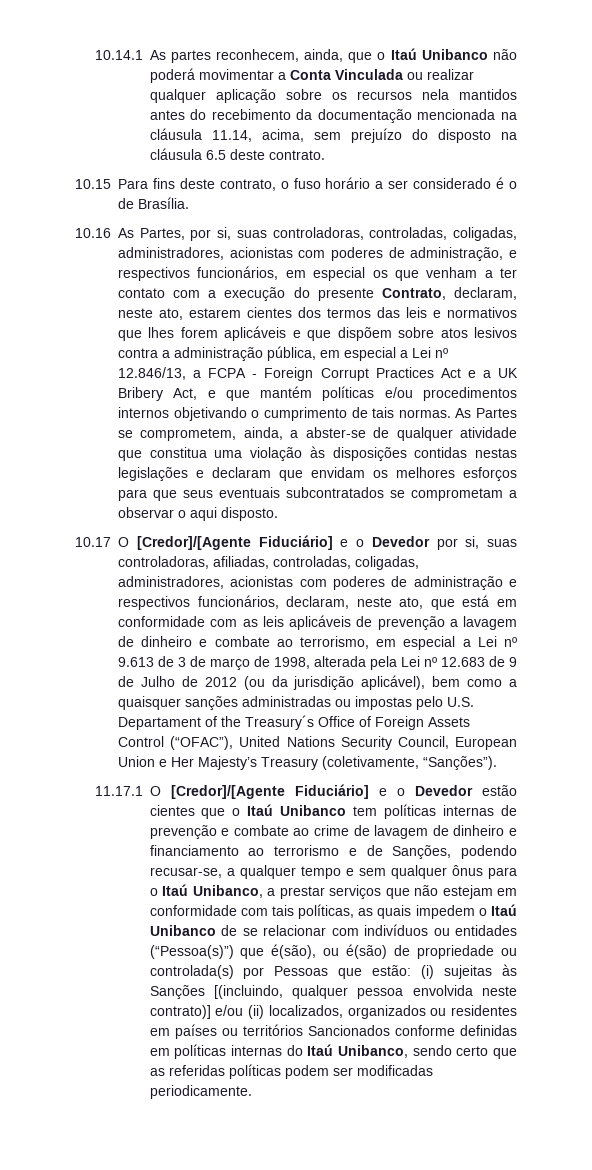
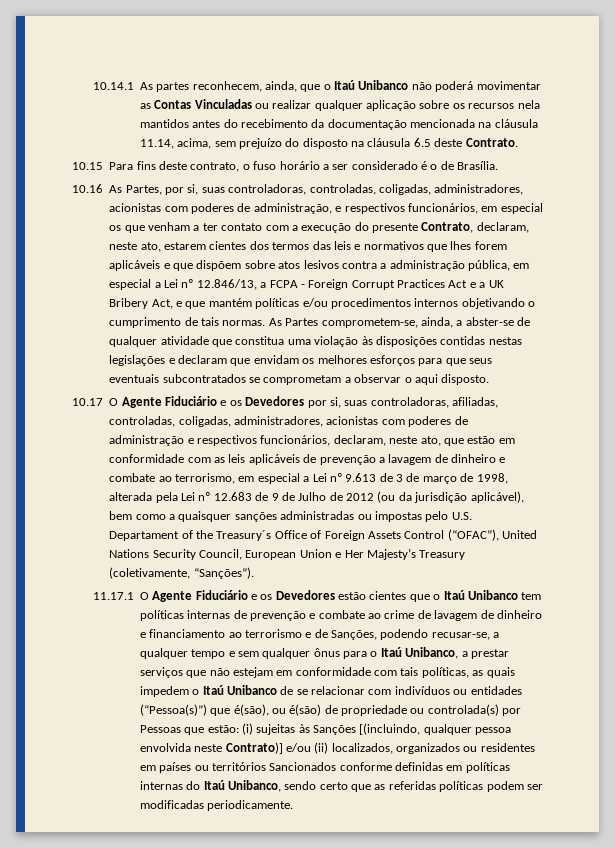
[277,69,403,80] a Conta Vinculada -> [139,99,252,109] as Contas Vinculadas
[268,150,325,160] contrato. -> [465,138,518,147] Contrato.
[118,428,237,441] se comprometem, -> [321,318,418,328] comprometem-se,
[136,535,430,550] [Credor]/[Agente Fiduciário] e o Devedor -> [121,396,305,408] Agente Fiduciário e os Devedores
[462,595,490,607] está -> [467,436,496,444] estão
[170,784,473,799] [Credor]/[Agente Fiduciário] e o Devedor -> [152,590,335,602] Agente Fiduciário e os Devedores
[149,1005,211,1019] contrato)] -> [225,742,283,754] Contrato)]

